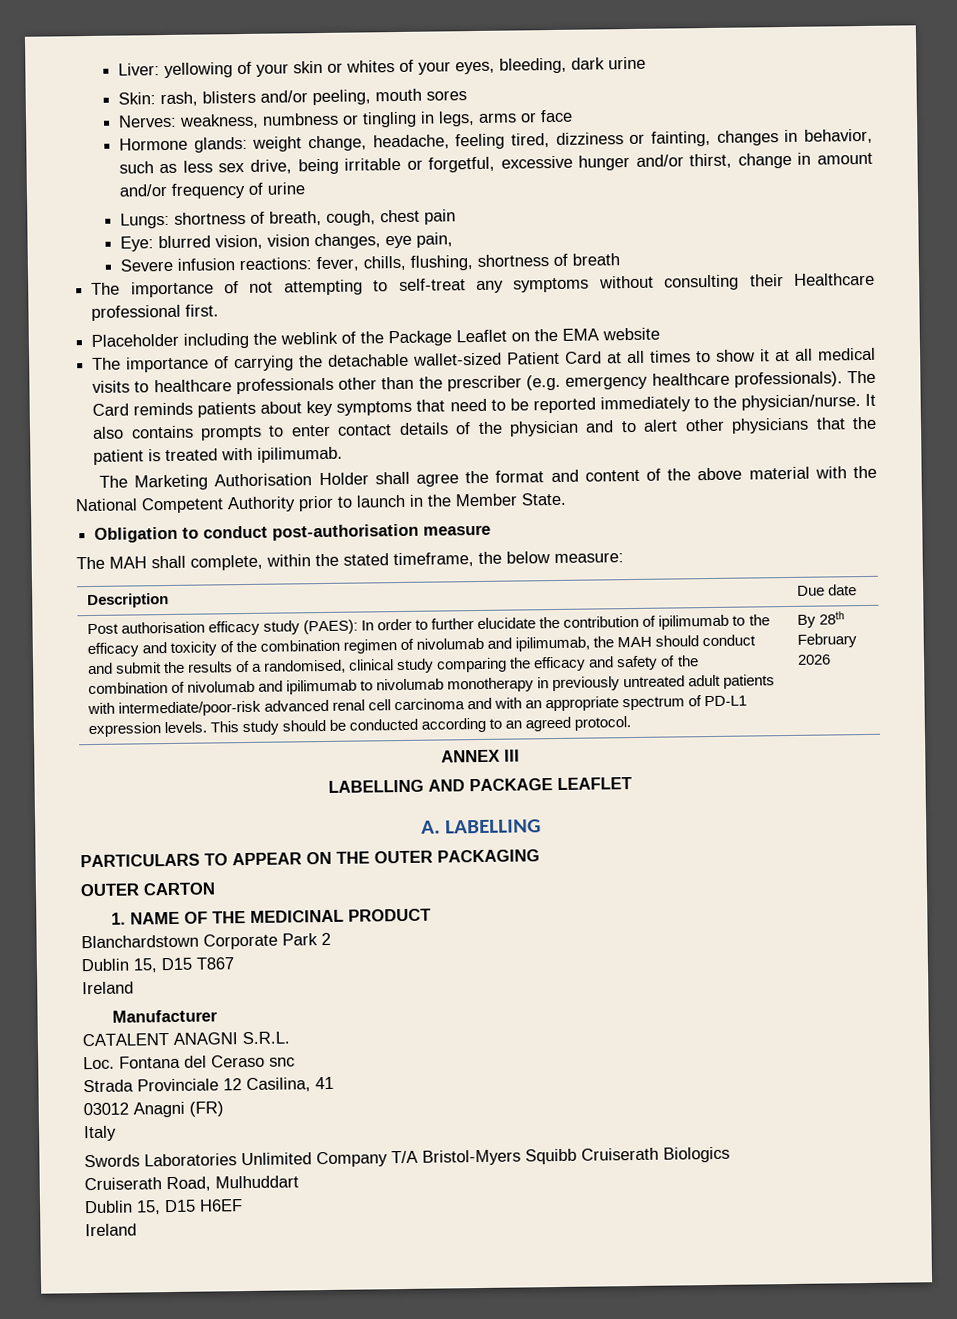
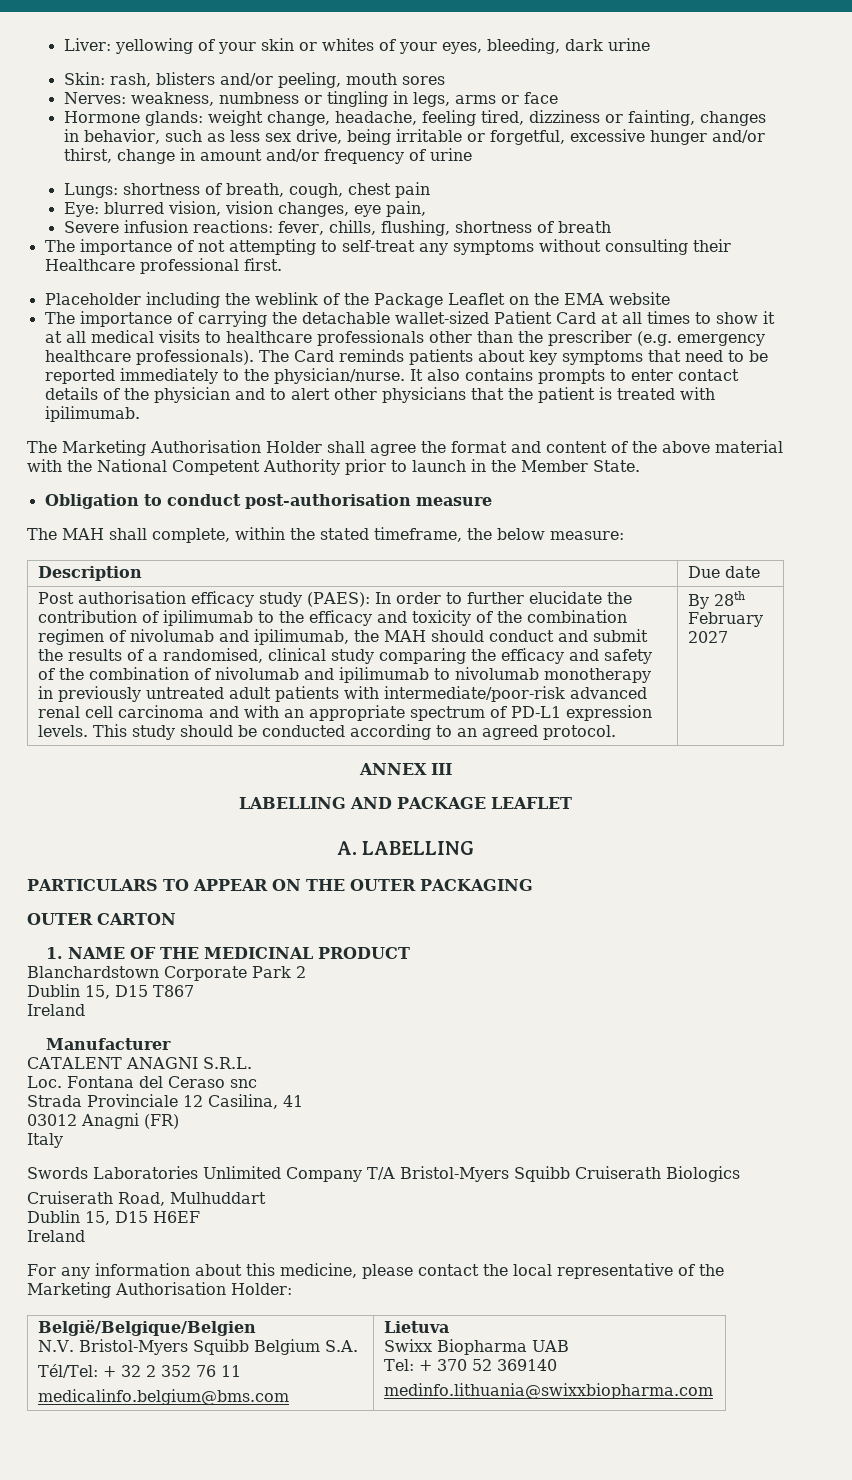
[796,654,831,665] 2026 -> [688,631,729,643] 2027
(137, 1230) none -> [27,1263,724,1279] [27,1282,292,1298] [38,1320,257,1336] [38,1339,359,1355] [38,1364,242,1378] [38,1389,290,1405] [384,1321,450,1333] [384,1339,570,1355] [384,1359,558,1371] [384,1383,714,1399] // For any information about this medicine, please contact the local representative of the Marketing Authorisation Holder: // België/Belgique/Belgien // N.V. Bristol-Myers Squibb Belgium S.A. // Tél/Tel: + 32 2 352 76 11 // medicalinfo.belgium@bms.com | Lietuva // Swixx Biopharma UAB // Tel: + 370 52 369140 // medinfo.lithuania@swixxbiopharma.com

